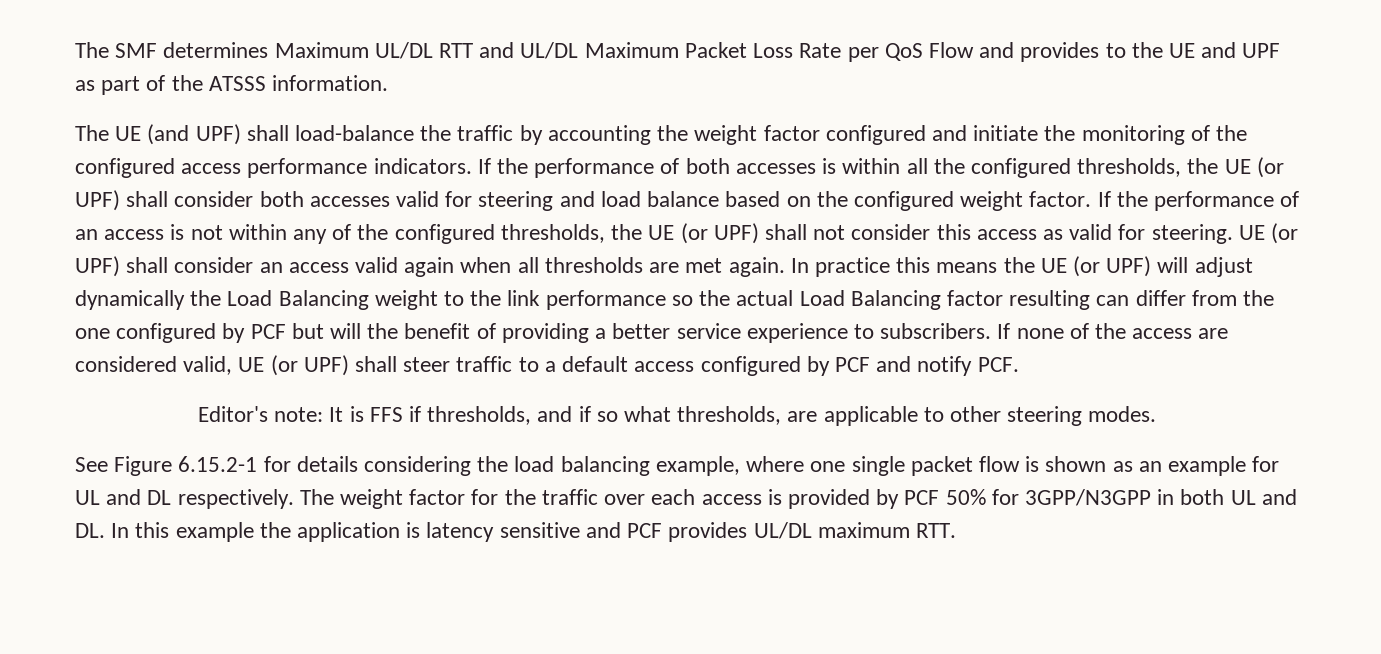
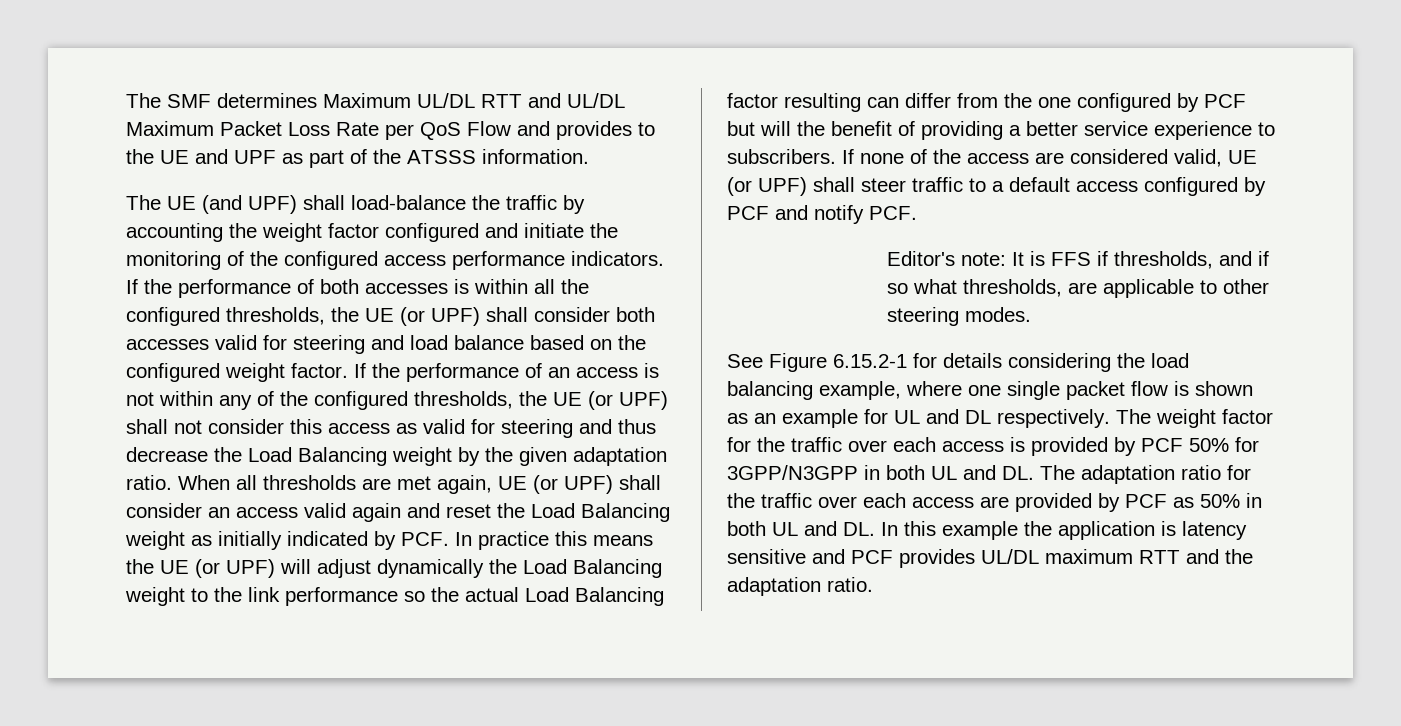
[1151,224,1233,244] steering. -> [501,419,656,438] [126,447,667,466] [126,475,492,494] steering and thus decrease the Load Balancing weight by the given adaptation ratio. When all thresholds are met again,
[460,257,785,277] when all thresholds are met again. -> [407,503,670,522] [125,531,449,550] and reset the Load Balancing weight as initially indicated by PCF.
(105, 530) none -> [1040,465,1251,484] [727,493,1262,512] [727,521,875,536] The adaptation ratio for the traffic over each access are provided by PCF as 50% in both UL and DL.
[915,523,956,538] RTT. -> [1139,549,1253,564] [727,577,873,596] RTT and the adaptation ratio.

